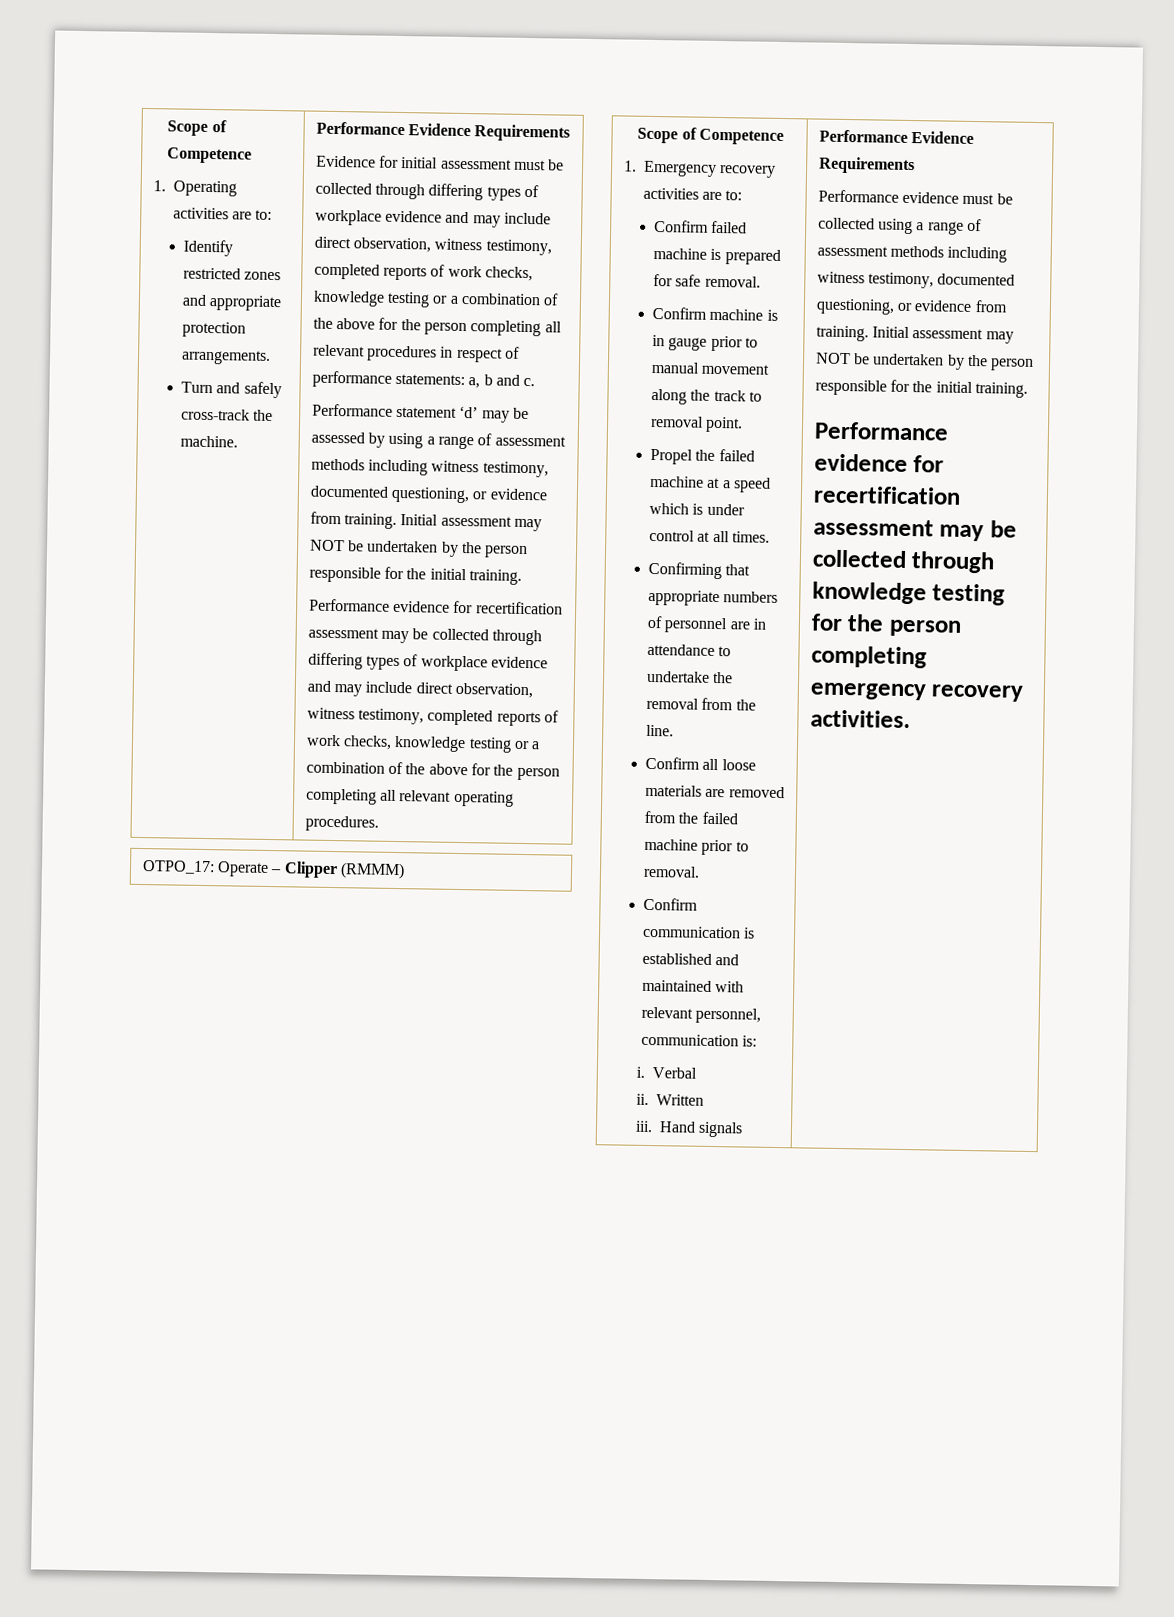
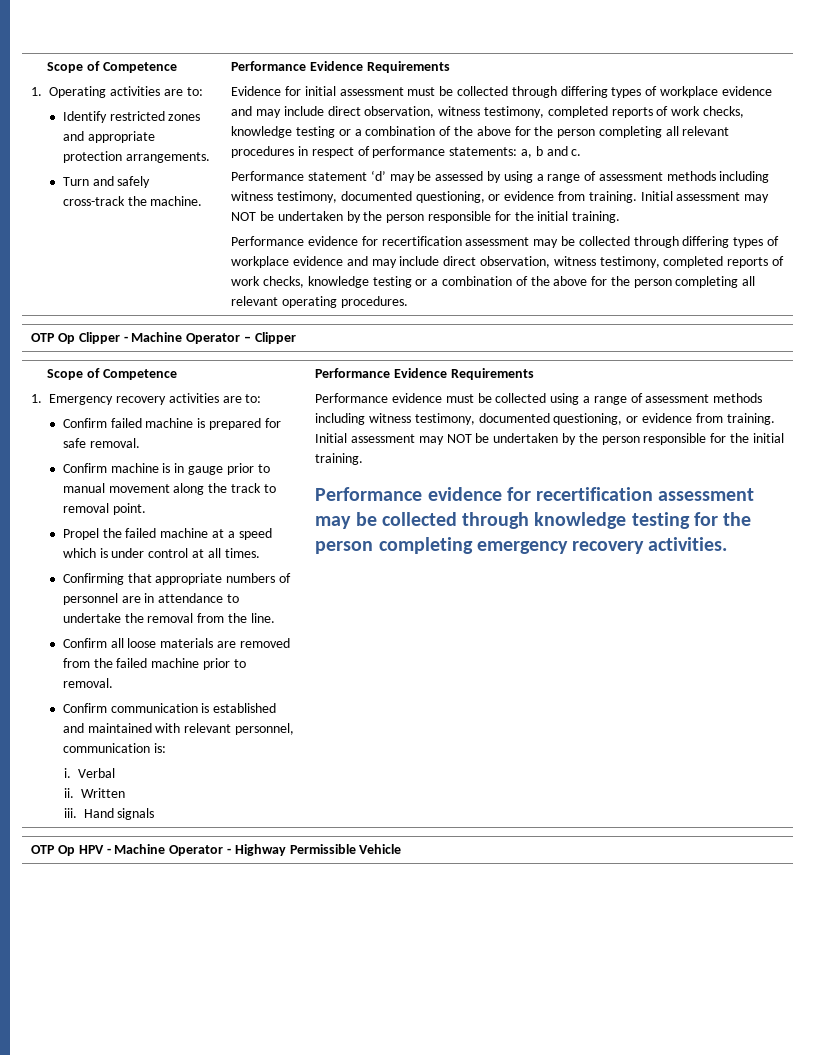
[141,860,270,878] OTPO_17: Operate -> [31,332,241,344] OTP Op Clipper - Machine Operator
[340,862,406,880] (RMMM) -> (296, 338) none
(911, 719) none -> [31,844,402,856] // OTP Op HPV - Machine Operator - Highway Permissible Vehicle

